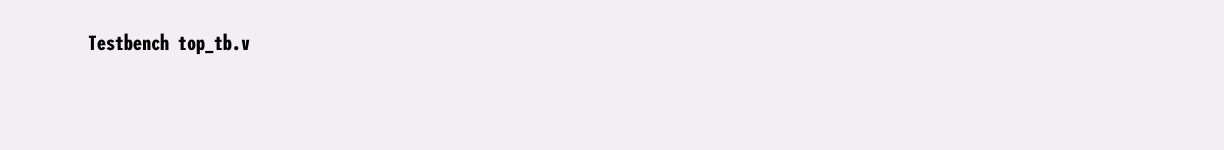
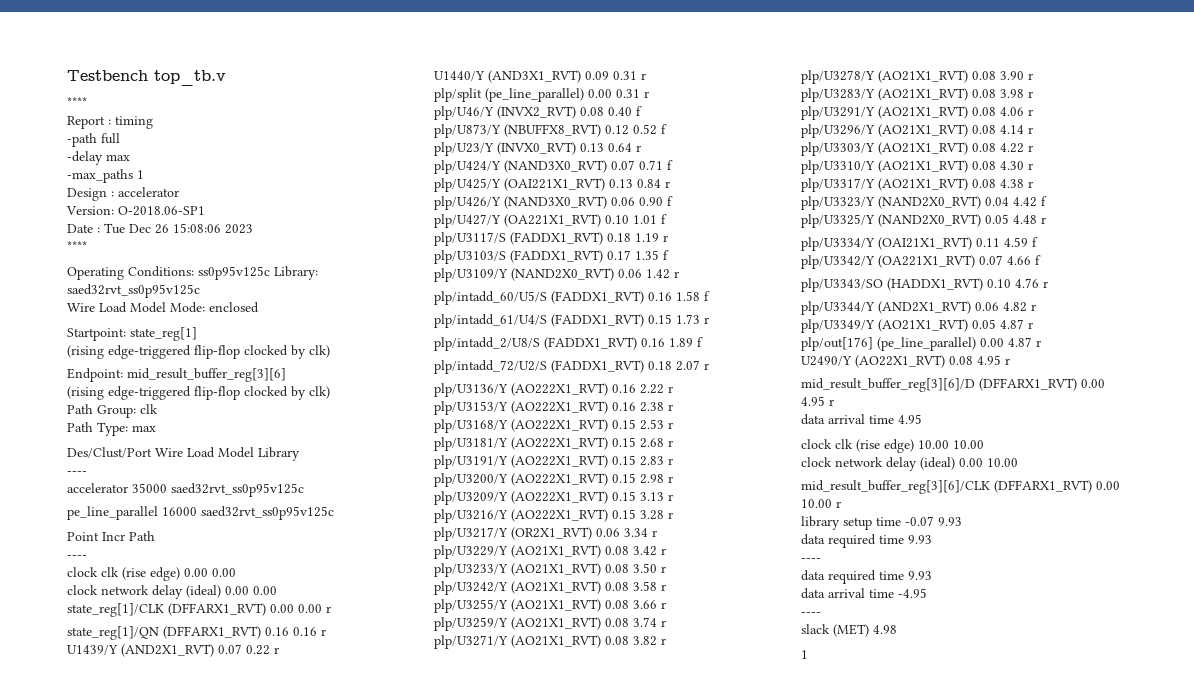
(250, 44) none -> [67,97,87,107] [67,116,153,129] [67,133,120,147] [67,151,130,165] [67,169,144,183] [67,187,179,201] [66,206,205,216] [67,223,253,234] [67,241,87,251] [67,266,318,280] [67,284,200,298] [67,302,259,313] [67,327,197,341] [67,345,330,359] [67,368,286,382] [67,386,330,400] [67,404,158,418] [67,422,156,436] [67,447,300,461] [67,471,87,475] [67,483,304,497] [67,506,334,520] [67,531,155,541] [67,555,87,559] [67,567,236,581] [67,585,277,599] [67,603,331,617] [67,626,326,640] [67,644,279,657] [434,70,646,83] [434,88,649,102] [434,106,642,120] [434,124,667,138] [434,142,641,156] [434,160,673,174] [434,178,670,192] [434,196,673,210] [434,214,667,228] [434,232,668,246] [434,250,669,264] [434,268,679,282] [434,291,710,305] [434,314,709,328] [434,337,703,351] [434,360,709,374] [434,383,673,397] [434,401,673,415] [434,419,673,433] [434,437,673,451] [434,455,673,469] [434,473,673,487] [434,491,673,505] [434,509,673,523] [434,527,657,541] [434,545,666,559] [434,563,666,577] [434,581,666,595] [434,599,666,613] [434,617,666,631] [434,635,666,649] [801,70,1033,84] [801,88,1033,102] [801,106,1033,120] [801,124,1033,138] [801,142,1033,156] [801,160,1033,174] [801,178,1033,192] [801,196,1047,210] [801,214,1046,228] [801,237,1038,251] [801,255,1041,269] [801,278,1048,292] [801,301,1036,315] [801,319,1033,333] [801,337,1041,351] [801,355,1010,368] [801,378,1105,392] [801,396,834,406] [801,414,922,425] [801,439,984,453] [801,457,1018,471] [801,480,1120,494] [801,499,841,508] [801,516,962,530] [801,534,932,548] [801,558,821,562] [801,570,932,584] [801,588,927,599] [801,612,821,616] [801,624,897,637] [801,650,808,659] // **** // Report : timing // -path full // -delay max // -max_paths 1 // Design : accelerator // Version: O-2018.06-SP1 // Date : Tue Dec 26 15:08:06 2023 // **** // Operating Conditions: ss0p95v125c Library: saed32rvt_ss0p95v125c // Wire Load Model Mode: enclosed // Startpoint: state_reg[1] // (rising edge-triggered flip-flop clocked by clk) // Endpoint: mid_result_buffer_reg[3][6] // (rising edge-triggered flip-flop clocked by clk) // Path Group: clk // Path Type: max // Des/Clust/Port Wire Load Model Library // ---- // accelerator 35000 saed32rvt_ss0p95v125c // pe_line_parallel 16000 saed32rvt_ss0p95v125c // Point Incr Path // ---- // clock clk (rise edge) 0.00 0.00 // clock network delay (ideal) 0.00 0.00 // state_reg[1]/CLK (DFFARX1_RVT) 0.00 0.00 r // state_reg[1]/QN (DFFARX1_RVT) 0.16 0.16 r // U1439/Y (AND2X1_RVT) 0.07 0.22 r // U1440/Y (AND3X1_RVT) 0.09 0.31 r // plp/split (pe_line_parallel) 0.00 0.31 r // plp/U46/Y (INVX2_RVT) 0.08 0.40 f // plp/U873/Y (NBUFFX8_RVT) 0.12 0.52 f // plp/U23/Y (INVX0_RVT) 0.13 0.64 r // plp/U424/Y (NAND3X0_RVT) 0.07 0.71 f // plp/U425/Y (OAI221X1_RVT) 0.13 0.84 r // plp/U426/Y (NAND3X0_RVT) 0.06 0.90 f // plp/U427/Y (OA221X1_RVT) 0.10 1.01 f // plp/U3117/S (FADDX1_RVT) 0.18 1.19 r // plp/U3103/S (FADDX1_RVT) 0.17 1.35 f // plp/U3109/Y (NAND2X0_RVT) 0.06 1.42 r // plp/intadd_60/U5/S (FADDX1_RVT) 0.16 1.58 f // plp/intadd_61/U4/S (FADDX1_RVT) 0.15 1.73 r // plp/intadd_2/U8/S (FADDX1_RVT) 0.16 1.89 f // plp/intadd_72/U2/S (FADDX1_RVT) 0.18 2.07 r // plp/U3136/Y (AO222X1_RVT) 0.16 2.22 r // plp/U3153/Y (AO222X1_RVT) 0.16 2.38 r // plp/U3168/Y (AO222X1_RVT) 0.15 2.53 r // plp/U3181/Y (AO222X1_RVT) 0.15 2.68 r // plp/U3191/Y (AO222X1_RVT) 0.15 2.83 r // plp/U3200/Y (AO222X1_RVT) 0.15 2.98 r // plp/U3209/Y (AO222X1_RVT) 0.15 3.13 r // plp/U3216/Y (AO222X1_RVT) 0.15 3.28 r // plp/U3217/Y (OR2X1_RVT) 0.06 3.34 r // plp/U3229/Y (AO21X1_RVT) 0.08 3.42 r // plp/U3233/Y (AO21X1_RVT) 0.08 3.50 r // plp/U3242/Y (AO21X1_RVT) 0.08 3.58 r // plp/U3255/Y (AO21X1_RVT) 0.08 3.66 r // plp/U3259/Y (AO21X1_RVT) 0.08 3.74 r // plp/U3271/Y (AO21X1_RVT) 0.08 3.82 r // plp/U3278/Y (AO21X1_RVT) 0.08 3.90 r // plp/U3283/Y (AO21X1_RVT) 0.08 3.98 r // plp/U3291/Y (AO21X1_RVT) 0.08 4.06 r // plp/U3296/Y (AO21X1_RVT) 0.08 4.14 r // plp/U3303/Y (AO21X1_RVT) 0.08 4.22 r // plp/U3310/Y (AO21X1_RVT) 0.08 4.30 r // plp/U3317/Y (AO21X1_RVT) 0.08 4.38 r // plp/U3323/Y (NAND2X0_RVT) 0.04 4.42 f // plp/U3325/Y (NAND2X0_RVT) 0.05 4.48 r // plp/U3334/Y (OAI21X1_RVT) 0.11 4.59 f // plp/U3342/Y (OA221X1_RVT) 0.07 4.66 f // plp/U3343/SO (HADDX1_RVT) 0.10 4.76 r // plp/U3344/Y (AND2X1_RVT) 0.06 4.82 r // plp/U3349/Y (AO21X1_RVT) 0.05 4.87 r // plp/out[176] (pe_line_parallel) 0.00 4.87 r // U2490/Y (AO22X1_RVT) 0.08 4.95 r // mid_result_buffer_reg[3][6]/D (DFFARX1_RVT) 0.00 4.95 r // data arrival time 4.95 // clock clk (rise edge) 10.00 10.00 // clock network delay (ideal) 0.00 10.00 // mid_result_buffer_reg[3][6]/CLK (DFFARX1_RVT) 0.00 10.00 r // library setup time -0.07 9.93 // data required time 9.93 // ---- // data required time 9.93 // data arrival time -4.95 // ---- // slack (MET) 4.98 // 1

